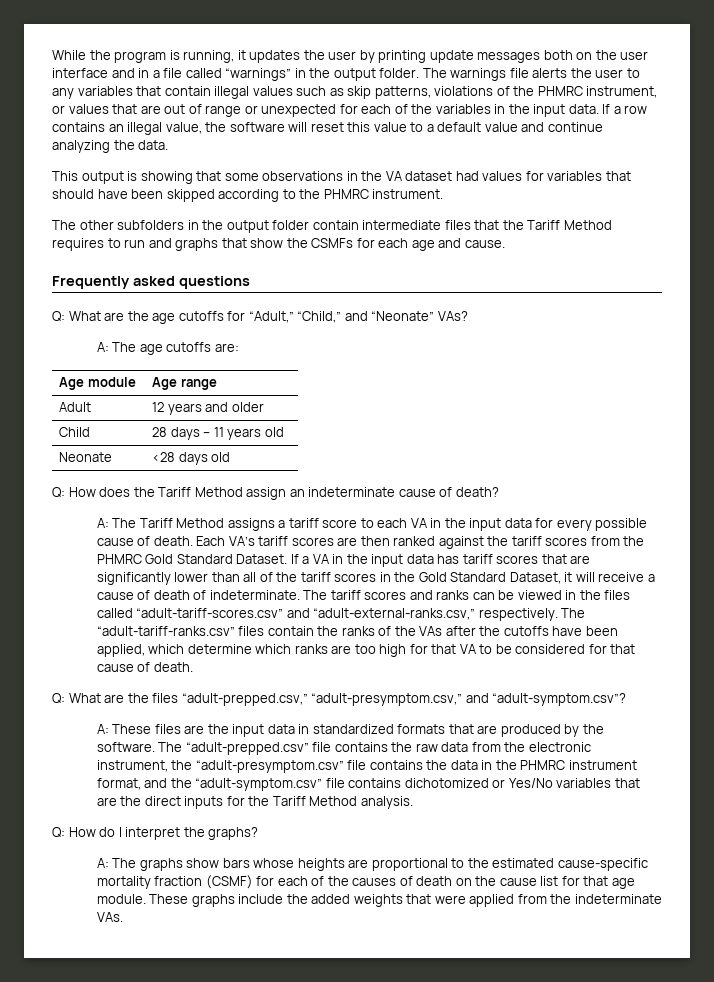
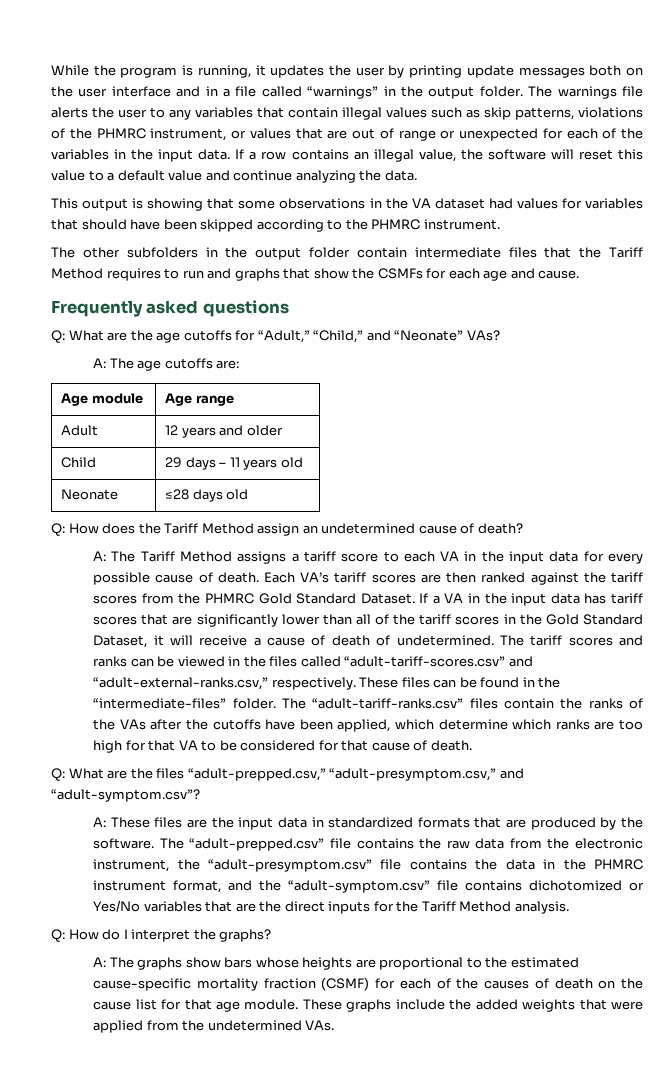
[152,427,168,437] 28 -> [165,457,183,468] 29
[152,452,176,462] <28 -> [165,489,190,500] ≤28
[308,487,396,497] indeterminate -> [321,523,416,534] undetermined
[209,590,300,600] indeterminate. -> [396,635,494,646] undetermined.
(558, 614) none -> [359,677,561,688] [93,698,276,709] These files can be found in the “intermediate-files” folder.
[574,894,662,904] indeterminate -> [207,1020,302,1031] undetermined

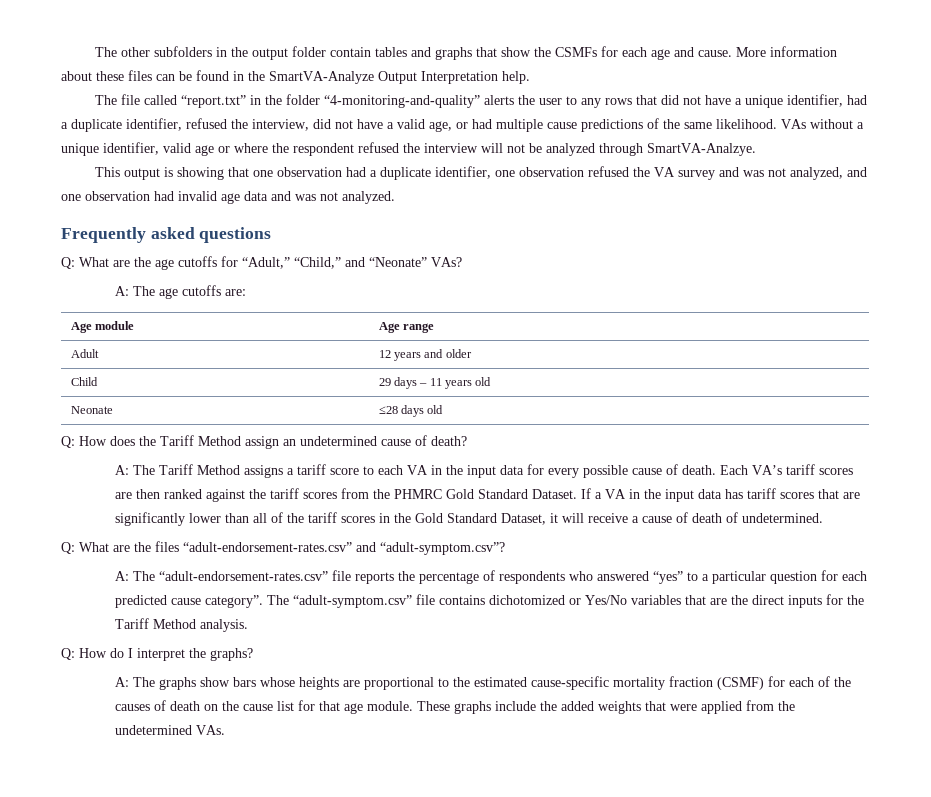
[51,65,643,78] [51,86,643,99] [51,107,643,120] [51,128,643,141] [51,149,643,162] [51,170,417,183] [51,198,643,211] [51,219,500,232] While the program is running, it updates the user by printing update messages both on the user interface and in a file called “warnings” in the output folder. The warnings file alerts the user to any variables that contain illegal values such as skip patterns, violations of the PHMRC instrument, or values that are out of range or unexpected for each of the variables in the input data. If a row contains an illegal value, the software will reset this value to a default value and continue analyzing the data. // This output is showing that some observations in the VA dataset had values for variables that should have been skipped according to the PHMRC instrument. // -> (94, 52) none
[414,247,643,258] [51,268,204,281] intermediate files that the Tariff Method requires to run -> [374,47,407,57] tables
(580, 274) none -> [735,46,837,57] [61,70,530,84] [94,94,867,108] [61,118,864,132] [61,142,756,156] [94,166,867,180] [61,191,395,204] More information about these files can be found in the SmartVA-Analyze Output Interpretation help. // The file called “report.txt” in the folder “4-monitoring-and-quality” alerts the user to any rows that did not have a unique identifier, had a duplicate identifier, refused the interview, did not have a valid age, or had multiple cause predictions of the same likelihood. VAs without a unique identifier, valid age or where the respondent refused the interview will not be analyzed through SmartVA-Analzye. // This output is showing that one observation had a duplicate identifier, one observation refused the VA survey and was not analyzed, and one observation had invalid age data and was not analyzed.
[499,635,643,646] [93,656,533,667] [93,677,561,690] [93,698,643,709] [93,719,644,732] [93,740,472,753] The tariff scores and ranks can be viewed in the files called “adult-tariff-scores.csv” and “adult-external-ranks.csv,” respectively. These files can be found in the “intermediate-files” folder. The “adult-tariff-ranks.csv” files contain the ranks of the VAs after the cutoffs have been applied, which determine which ranks are too high for that VA to be considered for that cause of death. -> (824, 518) none
[187,768,497,781] “adult-prepped.csv,” “adult-presymptom.csv,” -> [183,542,352,552] “adult-endorsement-rates.csv”
[110,817,643,830] [93,838,643,851] [93,859,644,872] [93,880,282,893] These files are the input data in standardized formats that are produced by the software. The “adult-prepped.csv” file contains the raw data from the electronic instrument, the “adult-presymptom.csv” file contains the data in the PHMRC instrument format, and the -> [133,570,868,584] [115,595,290,608] The “adult-endorsement-rates.csv” file reports the percentage of respondents who answered “yes” to a particular question for each predicted cause category”. The

